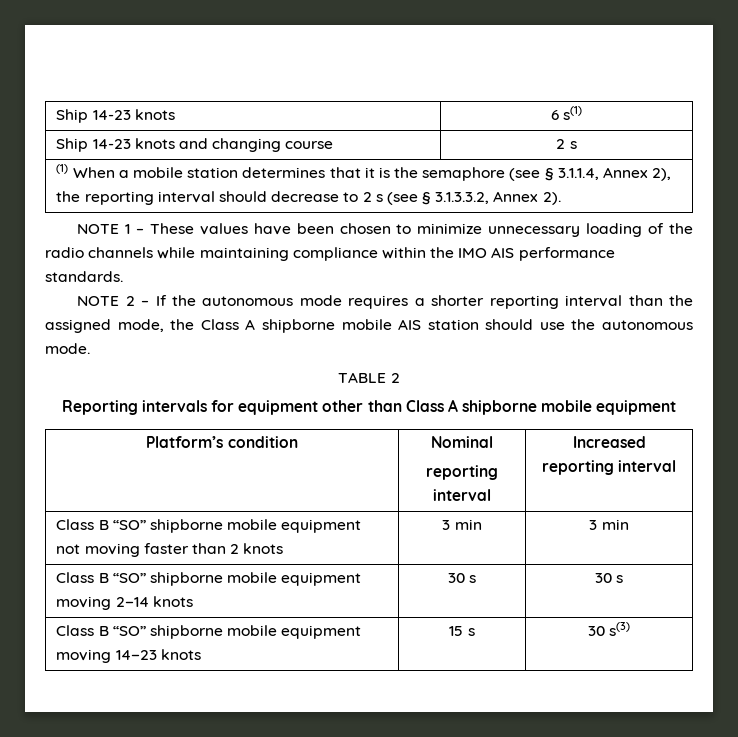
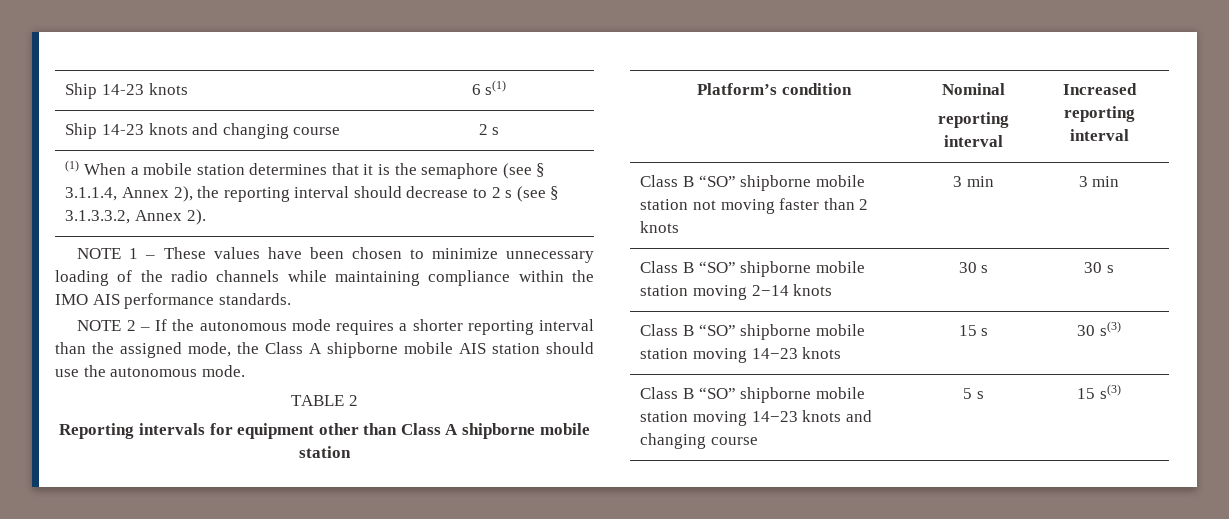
[596,400,677,415] equipment -> [299,446,351,458] station
[281,519,362,533] equipment -> [640,199,689,210] station
[281,572,362,586] equipment -> [640,285,689,296] station
[281,625,362,639] equipment -> [640,348,689,359] station
(631, 629) none -> [640,387,865,403] [640,410,872,426] [640,433,758,449] [963,388,984,399] [1077,384,1121,399] // Class B “SO” shipborne mobile station moving 14−23 knots and changing course | 5 s | 15 s(3)

